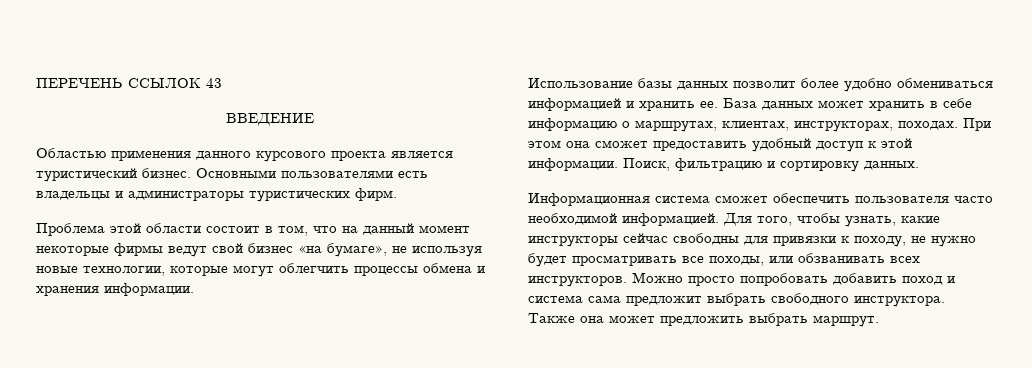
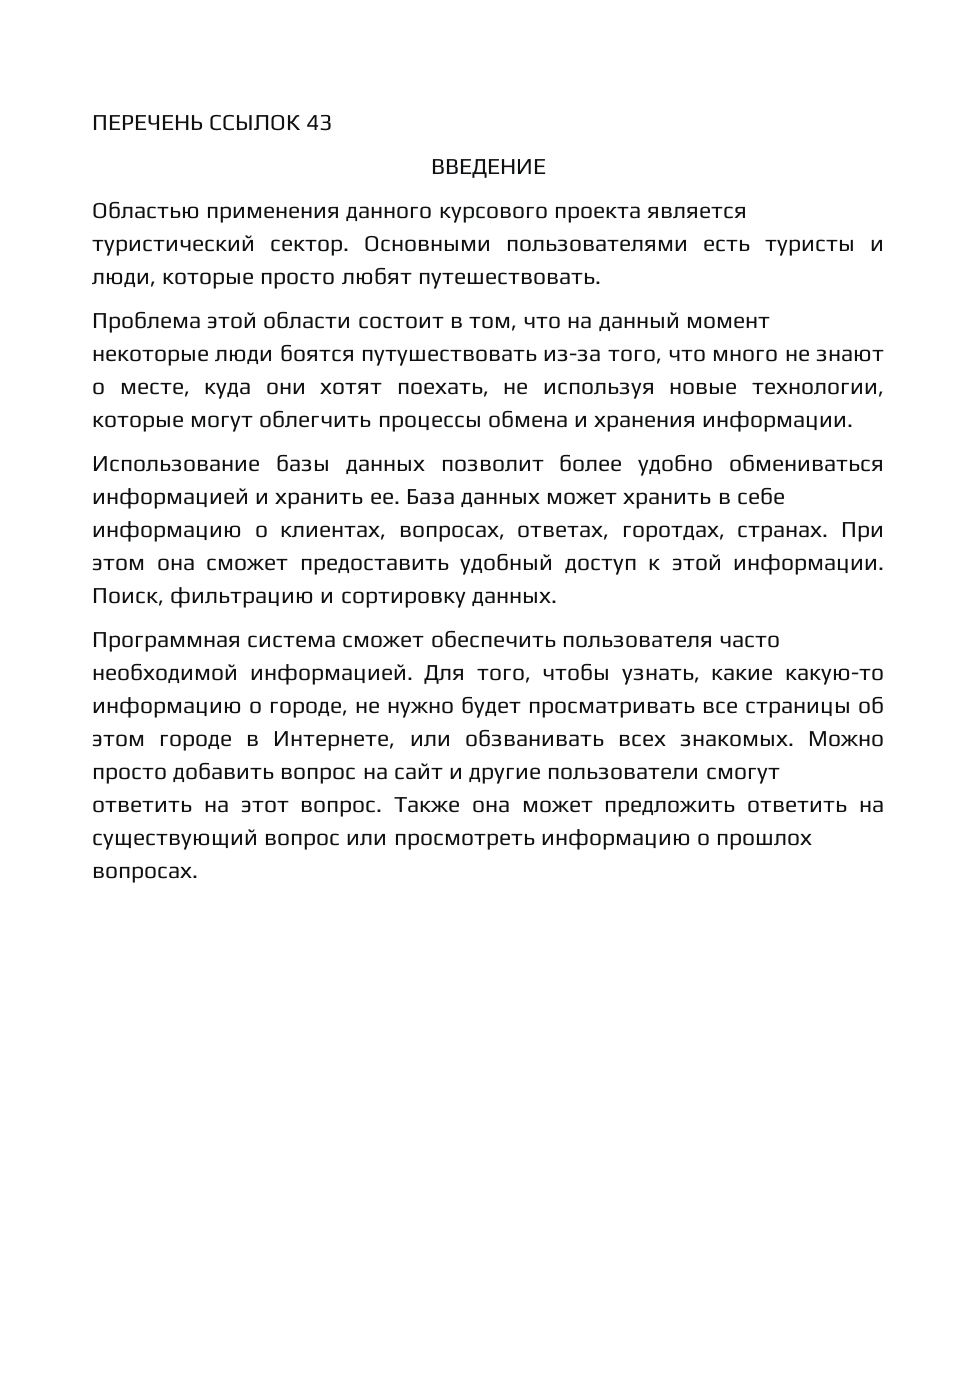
[142,168,191,178] бизнес. -> [270,239,349,256] сектор.
[36,188,397,202] владельцы и администраторы туристических фирм. -> [765,239,884,256] [92,267,601,289] туристы и люди, которые просто любят путешествовать.
[114,243,387,257] фирмы ведут свой бизнес «на бумаге», -> [215,344,885,366] [92,382,489,399] люди боятся путушествовать из-за того, что много не знают о месте, куда они хотят поехать,
[635,120,958,132] маршрутах, клиентах, инструкторах, походах. -> [280,525,829,542] клиентах, вопросах, ответах, горотдах, странах.
[528,193,650,206] Информационная -> [92,632,241,652] Программная
[528,233,906,247] инструкторы сейчас свободны для привязки к походу, -> [784,668,884,685] [92,697,348,718] какую-то информацию о городе,
[709,256,764,266] походы, -> [745,696,884,718] [92,731,396,751] страницы об этом городе в Интернете,
[528,276,627,287] инструкторов. -> [679,734,794,747] знакомых.
[740,273,955,286] [528,293,945,307] [528,313,879,327] попробовать добавить поход и система сама предложит выбрать свободного инструктора. Также она может предложить выбрать маршрут. -> [173,762,780,784] [92,797,884,817] [92,829,813,850] [92,866,198,883] добавить вопрос на сайт и другие пользователи смогут ответить на этот вопрос. Также она может предложить ответить на существующий вопрос или просмотреть информацию о прошлох вопросах.

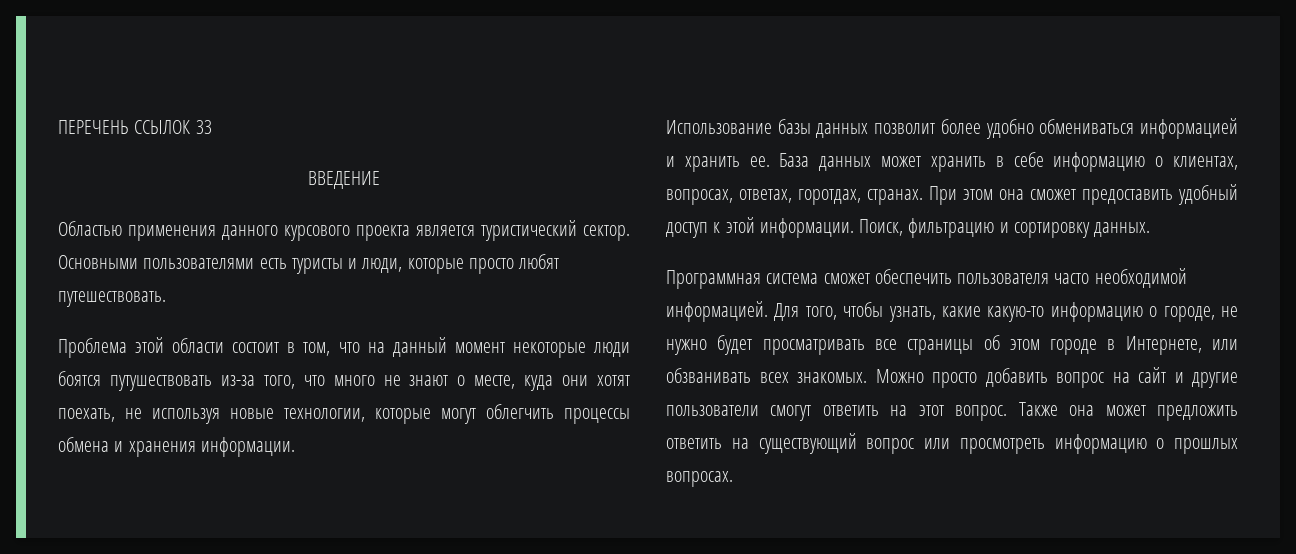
[306,114,333,131] 43 -> [195,120,212,134] 33
[716,833,813,850] прошлох -> [1174,438,1238,454] прошлых

